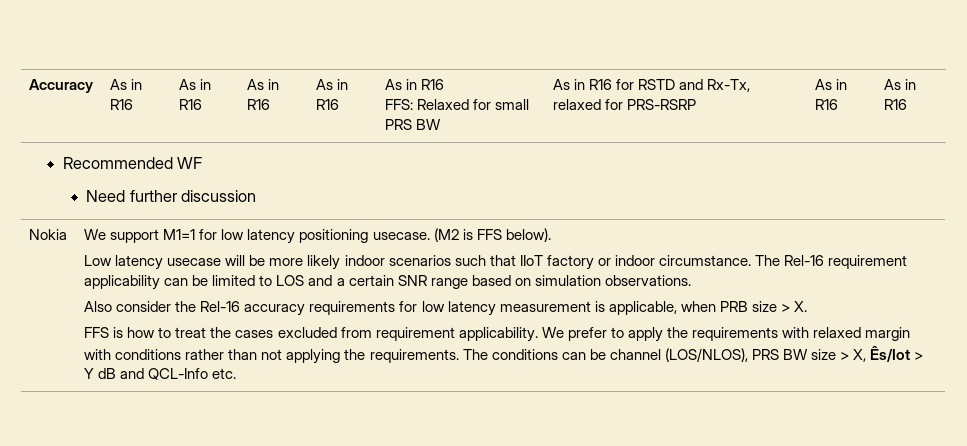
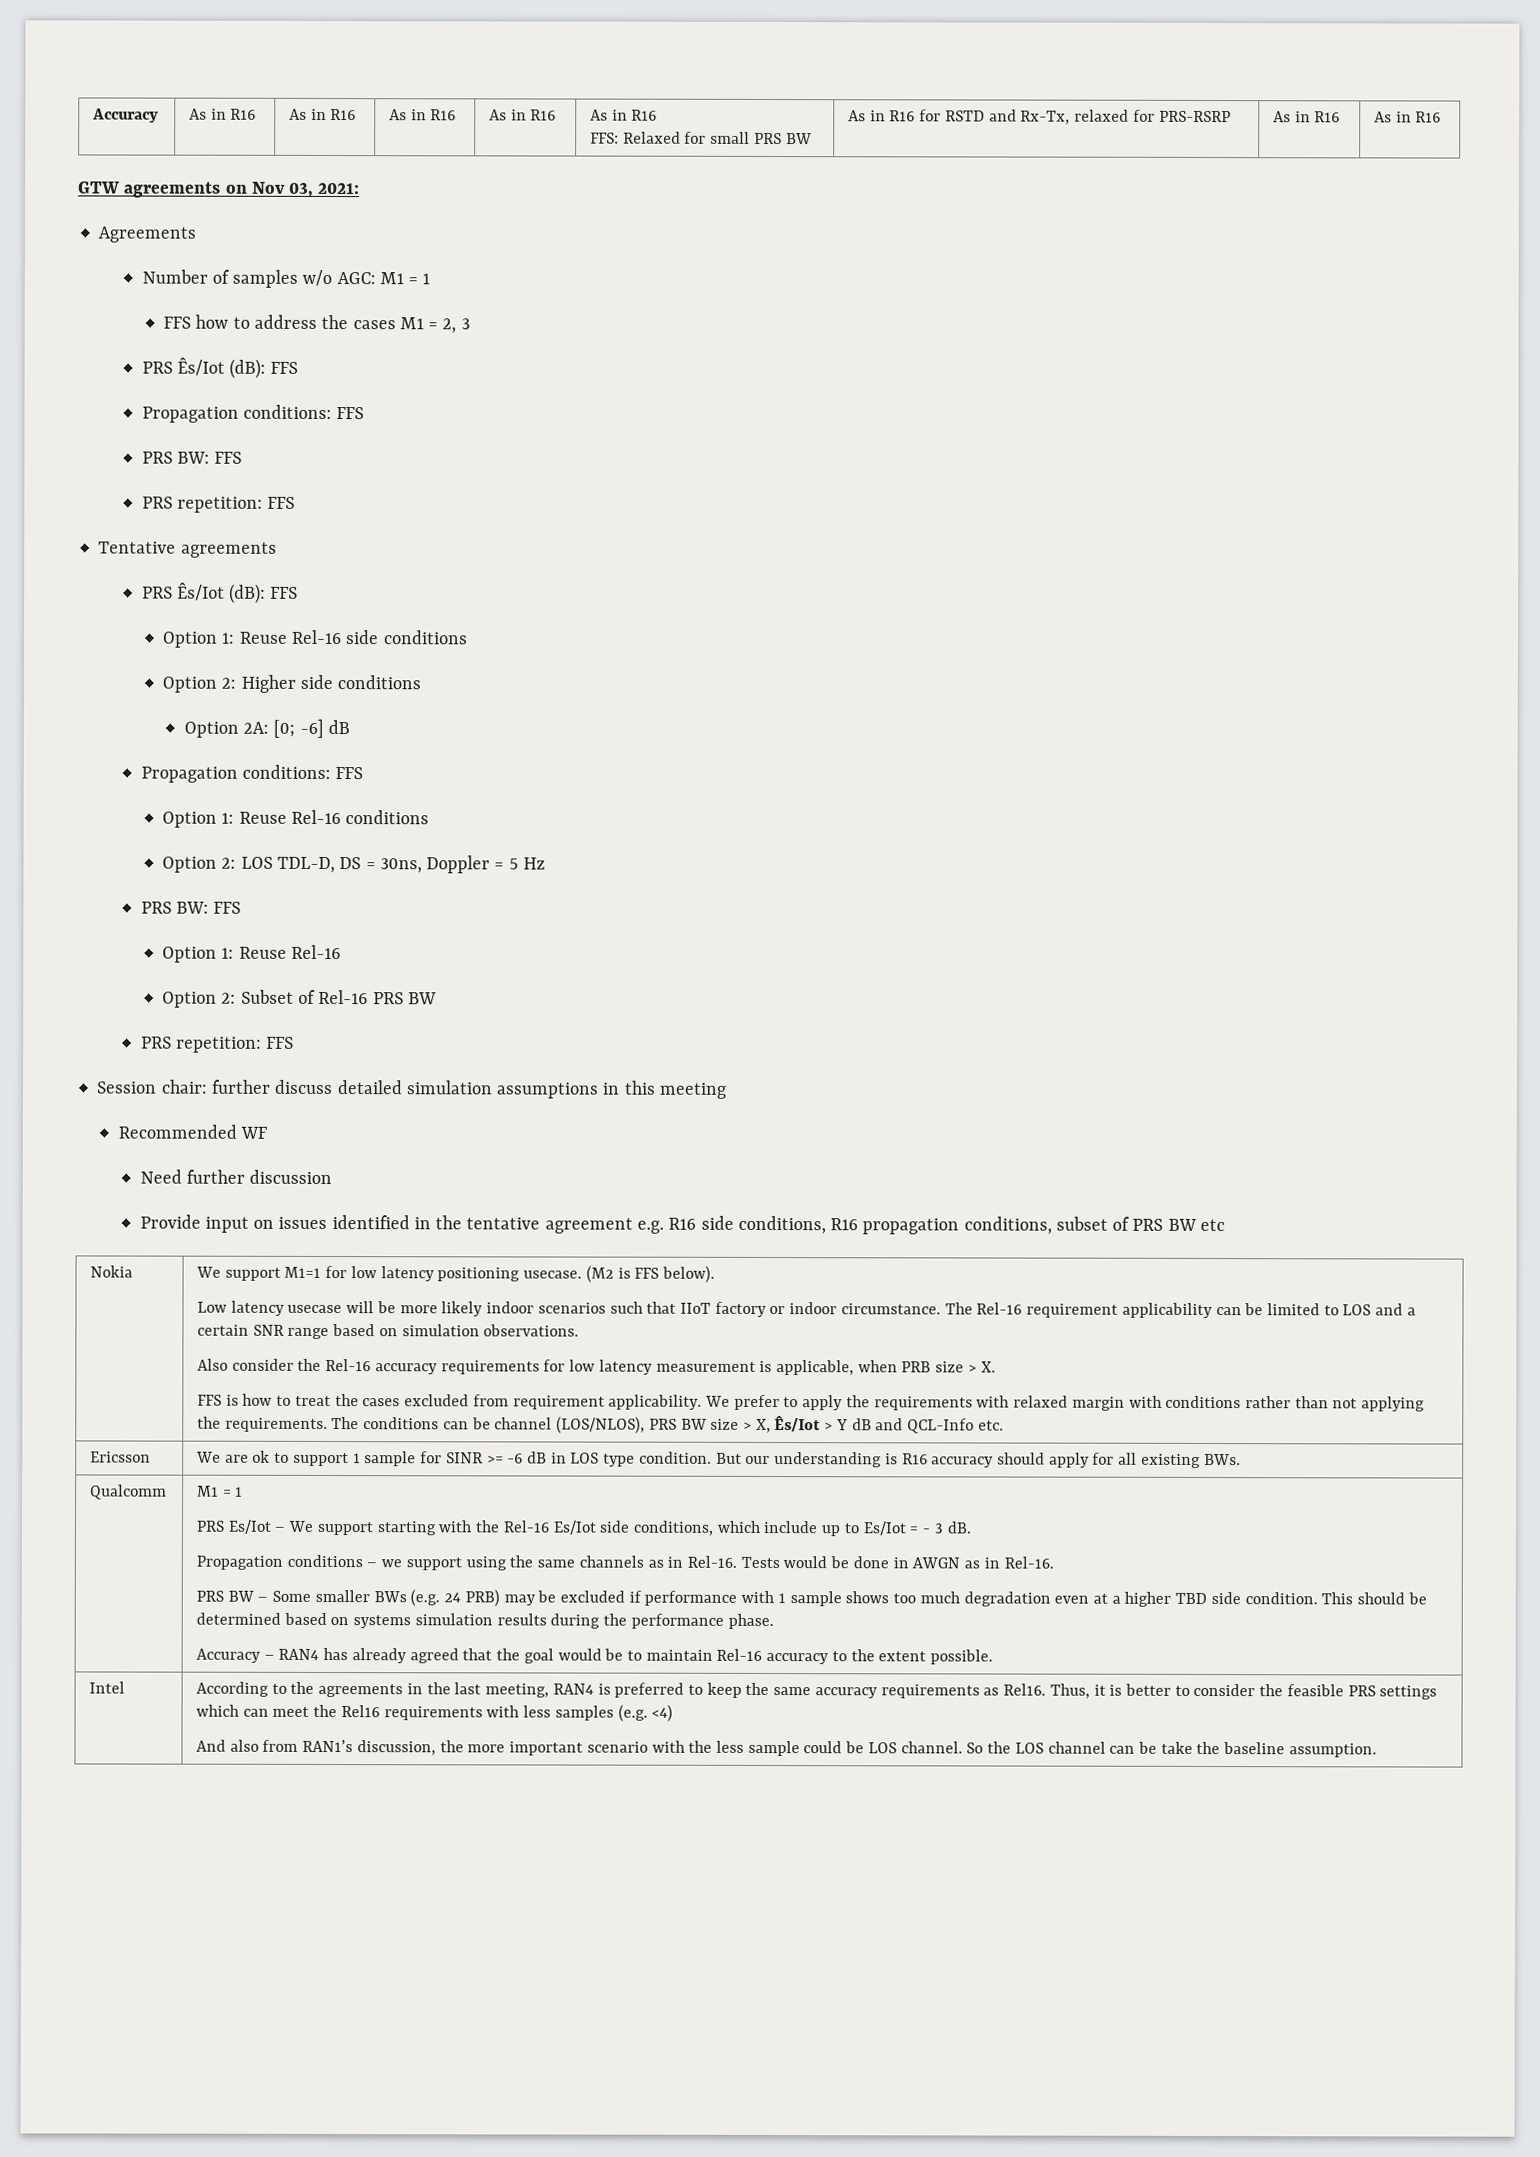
(908, 104) none -> [78,181,361,198] [98,226,197,243] [141,269,431,288] [163,314,470,334] [141,357,299,379] [141,404,365,423] [141,451,243,464] [141,496,296,513] [98,541,277,558] [141,582,299,604] [162,629,468,648] [162,674,422,693] [183,718,350,738] [140,764,364,783] [162,809,430,828] [162,855,545,874] [140,901,242,914] [162,944,341,963] [162,989,437,1008] [140,1036,295,1053] [96,1079,726,1099] // GTW agreements on Nov 03, 2021: // Agreements // Number of samples w/o AGC: M1 = 1 // FFS how to address the cases M1 = 2, 3 // PRS Ês/Iot (dB): FFS // Propagation conditions: FFS // PRS BW: FFS // PRS repetition: FFS // Tentative agreements // PRS Ês/Iot (dB): FFS // Option 1: Reuse Rel-16 side conditions // Option 2: Higher side conditions // Option 2A: [0; -6] dB // Propagation conditions: FFS // Option 1: Reuse Rel-16 conditions // Option 2: LOS TDL-D, DS = 30ns, Doppler = 5 Hz // PRS BW: FFS // Option 1: Reuse Rel-16 // Option 2: Subset of Rel-16 PRS BW // PRS repetition: FFS // Session chair: further discuss detailed simulation assumptions in this meeting
(257, 196) none -> [139,1214,1225,1235] // Provide input on issues identified in the tentative agreement e.g. R16 side conditions, R16 propagation conditions, subset of PRS BW etc
(237, 373) none -> [90,1451,152,1463] [196,1450,1241,1468] [90,1484,168,1500] [197,1485,244,1497] [196,1519,971,1537] [196,1554,1054,1571] [196,1589,1427,1607] [196,1612,774,1630] [196,1647,994,1665] [89,1681,126,1694] [196,1681,1438,1700] [196,1704,674,1722] [196,1739,1377,1758] // Ericsson | We are ok to support 1 sample for SINR >= -6 dB in LOS type condition. But our understanding is R16 accuracy should apply for all existing BWs. // Qualcomm | M1 = 1 // PRS Es/Iot – We support starting with the Rel-16 Es/Iot side conditions, which include up to Es/Iot = - 3 dB. // Propagation conditions – we support using the same channels as in Rel-16. Tests would be done in AWGN as in Rel-16. // PRS BW – Some smaller BWs (e.g. 24 PRB) may be excluded if performance with 1 sample shows too much degradation even at a higher TBD side condition. This should be determined based on systems simulation results during the performance phase. // Accuracy – RAN4 has already agreed that the goal would be to maintain Rel-16 accuracy to the extent possible. // Intel | According to the agreements in the last meeting, RAN4 is preferred to keep the same accuracy requirements as Rel16. Thus, it is better to consider the feasible PRS settings which can meet the Rel16 requirements with less samples (e.g. <4) // And also from RAN1’s discussion, the more important scenario with the less sample could be LOS channel. So the LOS channel can be take the baseline assumption.

